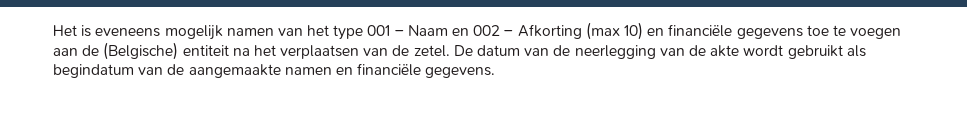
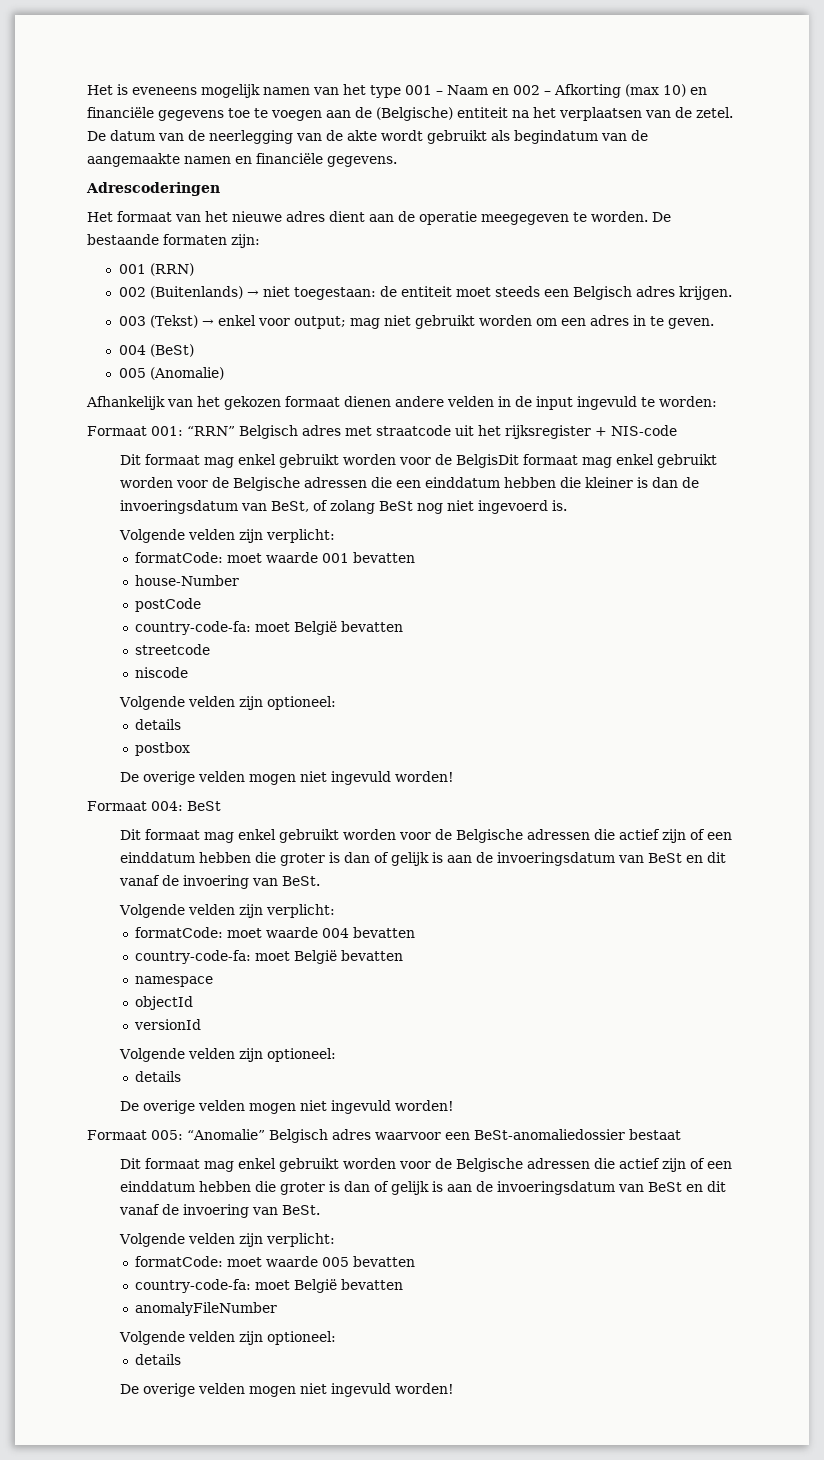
(496, 72) none -> [86,182,220,196] [87,211,671,225] [87,234,260,248] [118,263,194,276] [118,286,732,300] [118,315,714,329] [118,344,194,357] [118,367,224,380] [86,396,717,410] [87,425,677,439] [120,454,718,468] [120,477,700,491] [120,500,568,514] [119,529,336,543] [135,552,416,563] [135,575,240,586] [135,598,202,612] [135,621,404,635] [135,644,211,655] [135,667,189,678] [119,696,337,710] [135,719,182,730] [135,742,191,756] [120,771,455,785] [87,801,221,811] [120,829,733,843] [120,852,727,866] [119,875,321,889] [119,904,336,918] [135,927,416,938] [135,950,404,964] [135,976,214,987] [135,996,194,1010] [134,1019,202,1030] [119,1048,337,1062] [135,1071,182,1082] [120,1100,455,1114] [87,1129,681,1143] [120,1158,733,1172] [120,1181,727,1195] [119,1204,321,1218] [119,1233,336,1247] [135,1256,416,1267] [135,1279,404,1293] [135,1302,278,1316] [119,1331,337,1345] [135,1354,182,1365] [120,1383,455,1397] // Adrescoderingen // Het formaat van het nieuwe adres dient aan de operatie meegegeven te worden. De bestaande formaten zijn: // 001 (RRN) // 002 (Buitenlands) → niet toegestaan: de entiteit moet steeds een Belgisch adres krijgen. // 003 (Tekst) → enkel voor output; mag niet gebruikt worden om een adres in te geven. // 004 (BeSt) // 005 (Anomalie) // Afhankelijk van het gekozen formaat dienen andere velden in de input ingevuld te worden: // Formaat 001: “RRN” Belgisch adres met straatcode uit het rijksregister + NIS-code // Dit formaat mag enkel gebruikt worden voor de BelgisDit formaat mag enkel gebruikt worden voor de Belgische adressen die een einddatum hebben die kleiner is dan de invoeringsdatum van BeSt, of zolang BeSt nog niet ingevoerd is. // Volgende velden zijn verplicht: // formatCode: moet waarde 001 bevatten // house-Number // postCode // country-code-fa: moet België bevatten // streetcode // niscode // Volgende velden zijn optioneel: // details // postbox // De overige velden mogen niet ingevuld worden! // Formaat 004: BeSt // Dit formaat mag enkel gebruikt worden voor de Belgische adressen die actief zijn of een einddatum hebben die groter is dan of gelijk is aan de invoeringsdatum van BeSt en dit vanaf de invoering van BeSt. // Volgende velden zijn verplicht: // formatCode: moet waarde 004 bevatten // country-code-fa: moet België bevatten // namespace // objectId // versionId // Volgende velden zijn optioneel: // details // De overige velden mogen niet ingevuld worden! // Formaat 005: “Anomalie” Belgisch adres waarvoor een BeSt-anomaliedossier bestaat // Dit formaat mag enkel gebruikt worden voor de Belgische adressen die actief zijn of een einddatum hebben die groter is dan of gelijk is aan de invoeringsdatum van BeSt en dit vanaf de invoering van BeSt. // Volgende velden zijn verplicht: // formatCode: moet waarde 005 bevatten // country-code-fa: moet België bevatten // anomalyFileNumber // Volgende velden zijn optioneel: // details // De overige velden mogen niet ingevuld worden!

